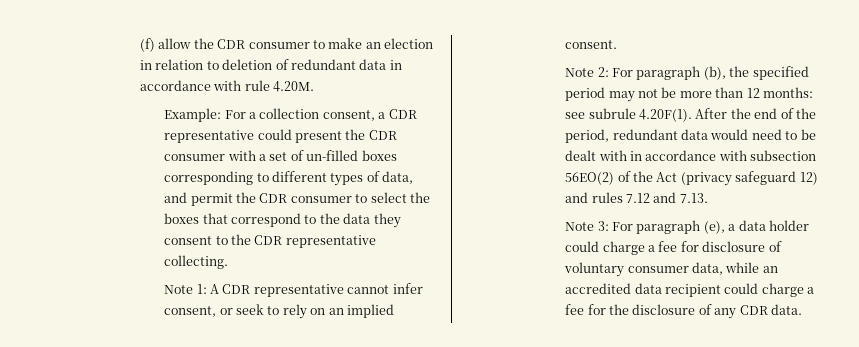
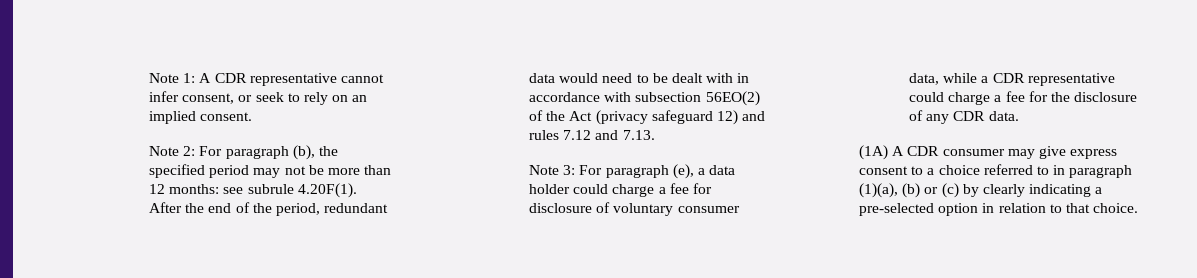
[140,38,434,52] [140,59,402,70] [140,80,315,92] [164,108,417,122] [164,129,397,143] [164,150,397,161] [164,171,414,186] [164,192,430,206] [164,213,401,228] [164,234,376,248] [164,255,229,269] (f) allow the CDR consumer to make an election in relation to deletion of redundant data in accordance with rule 4.20M. // Example: For a collection consent, a CDR representative could present the CDR consumer with a set of un-filled boxes corresponding to different types of data, and permit the CDR consumer to select the boxes that correspond to the data they consent to the CDR representative collecting. // -> (149, 78) none
[762,266,778,273] [565,283,722,297] an accredited data recipient -> [981,73,1115,86] a CDR representative
(802, 309) none -> [859,145,1118,160] [859,164,1133,178] [859,183,1103,198] [859,203,1139,216] // (1A) A CDR consumer may give express consent to a choice referred to in paragraph (1)(a), (b) or (c) by clearly indicating a pre-selected option in relation to that choice.

